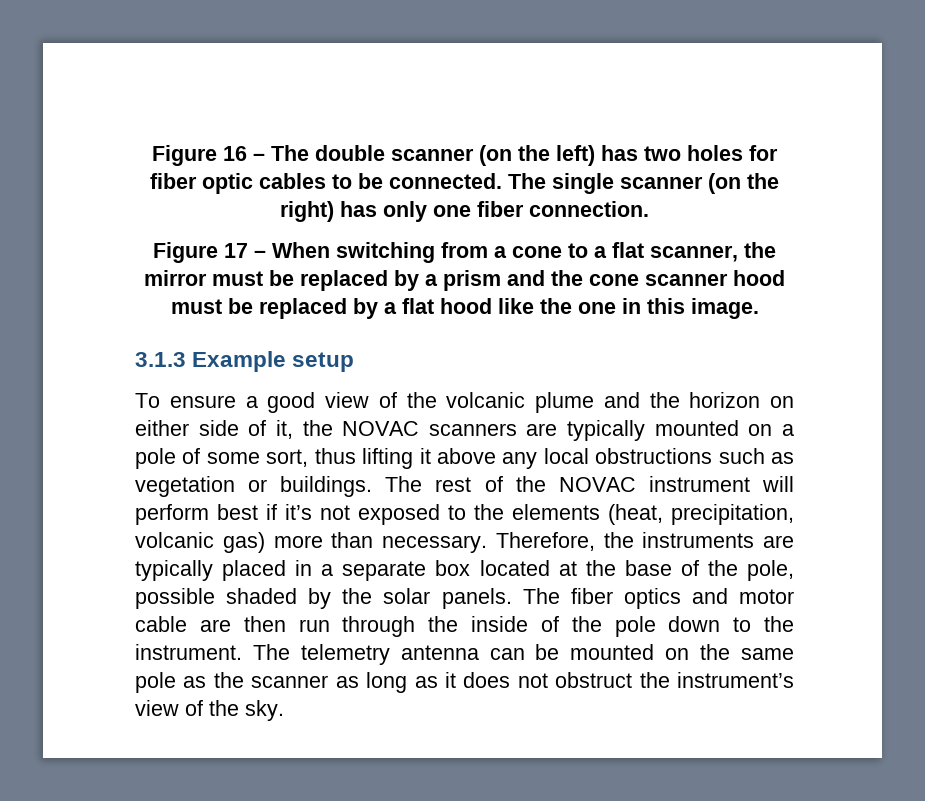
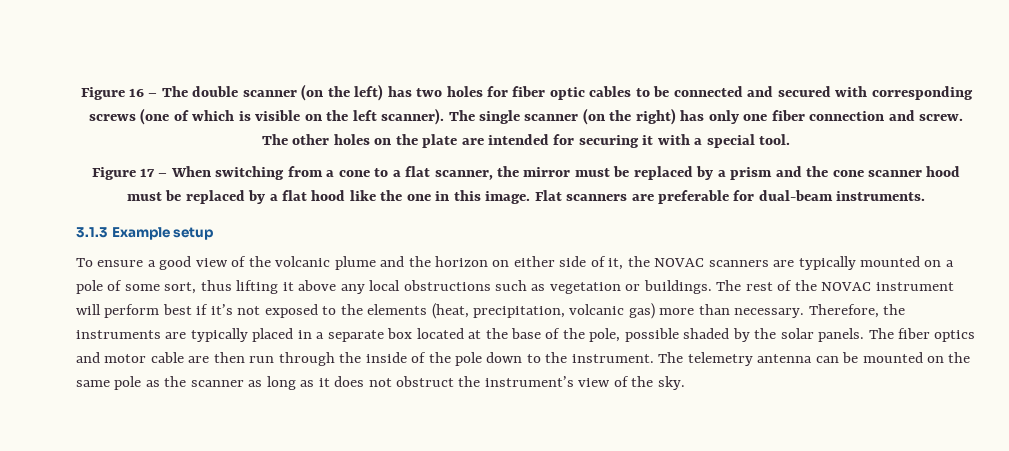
[389,173,502,189] connected. -> [673,86,973,100] [88,108,445,125] connected and secured with corresponding screws (one of which is visible on the left scanner).
[529,201,649,217] connection. -> [809,110,964,121] [261,134,791,148] connection and screw. The other holes on the plate are intended for securing it with a special tool.
(759, 308) none -> [534,190,926,204] Flat scanners are preferable for dual-beam instruments.

